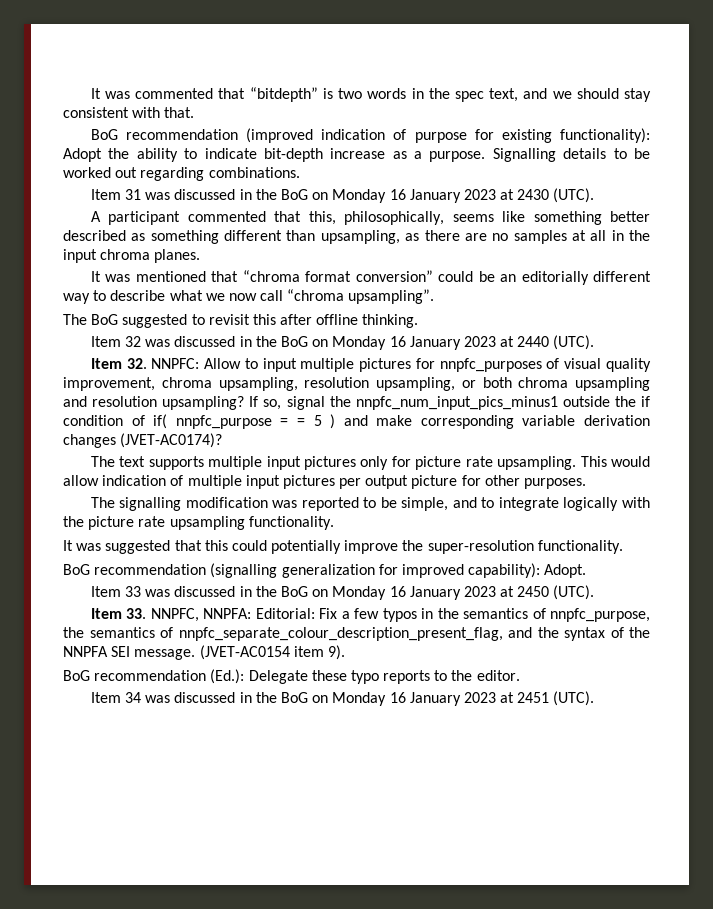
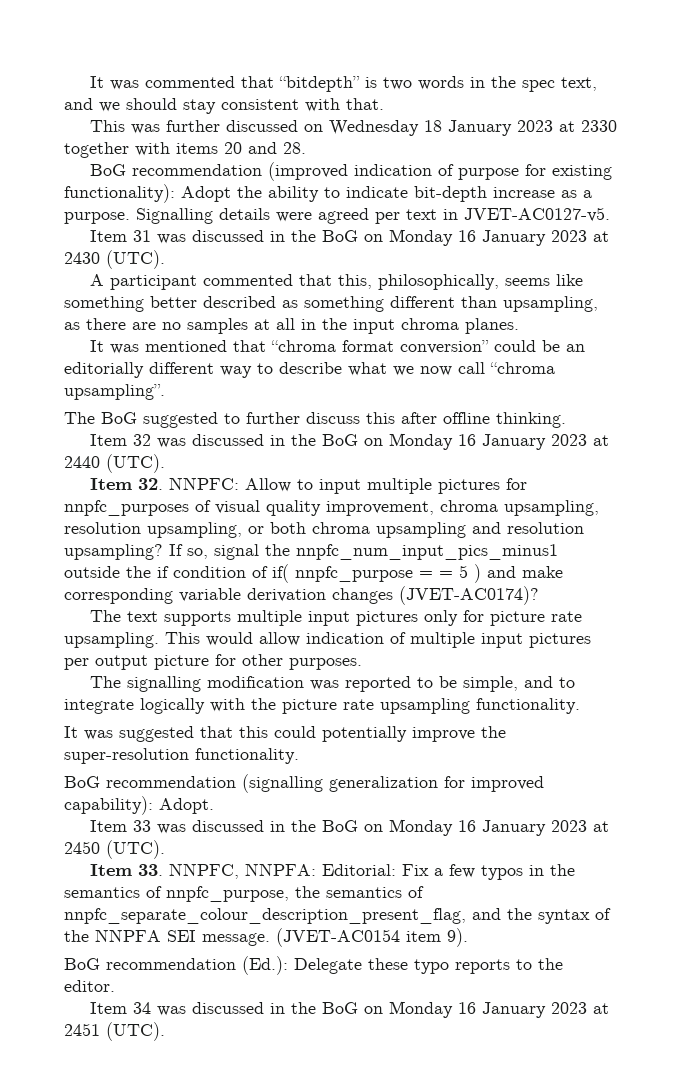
(195, 112) none -> [89,120,617,136] [64,142,306,158] // This was further discussed on Wednesday 18 January 2023 at 2330 together with items 20 and 28.
[613,148,650,159] [63,167,300,181] to be worked out regarding combinations. -> [276,207,610,224] were agreed per text in JVET-AC0127-v5.
[208,314,250,325] revisit -> [246,412,360,424] further discuss

